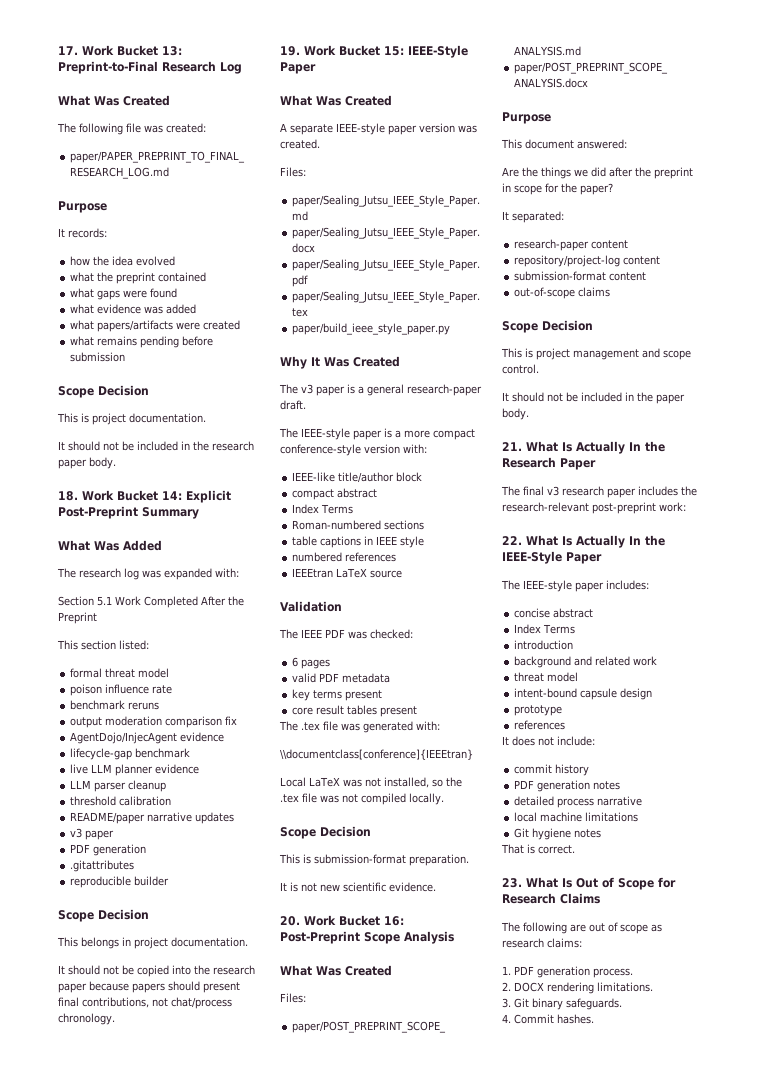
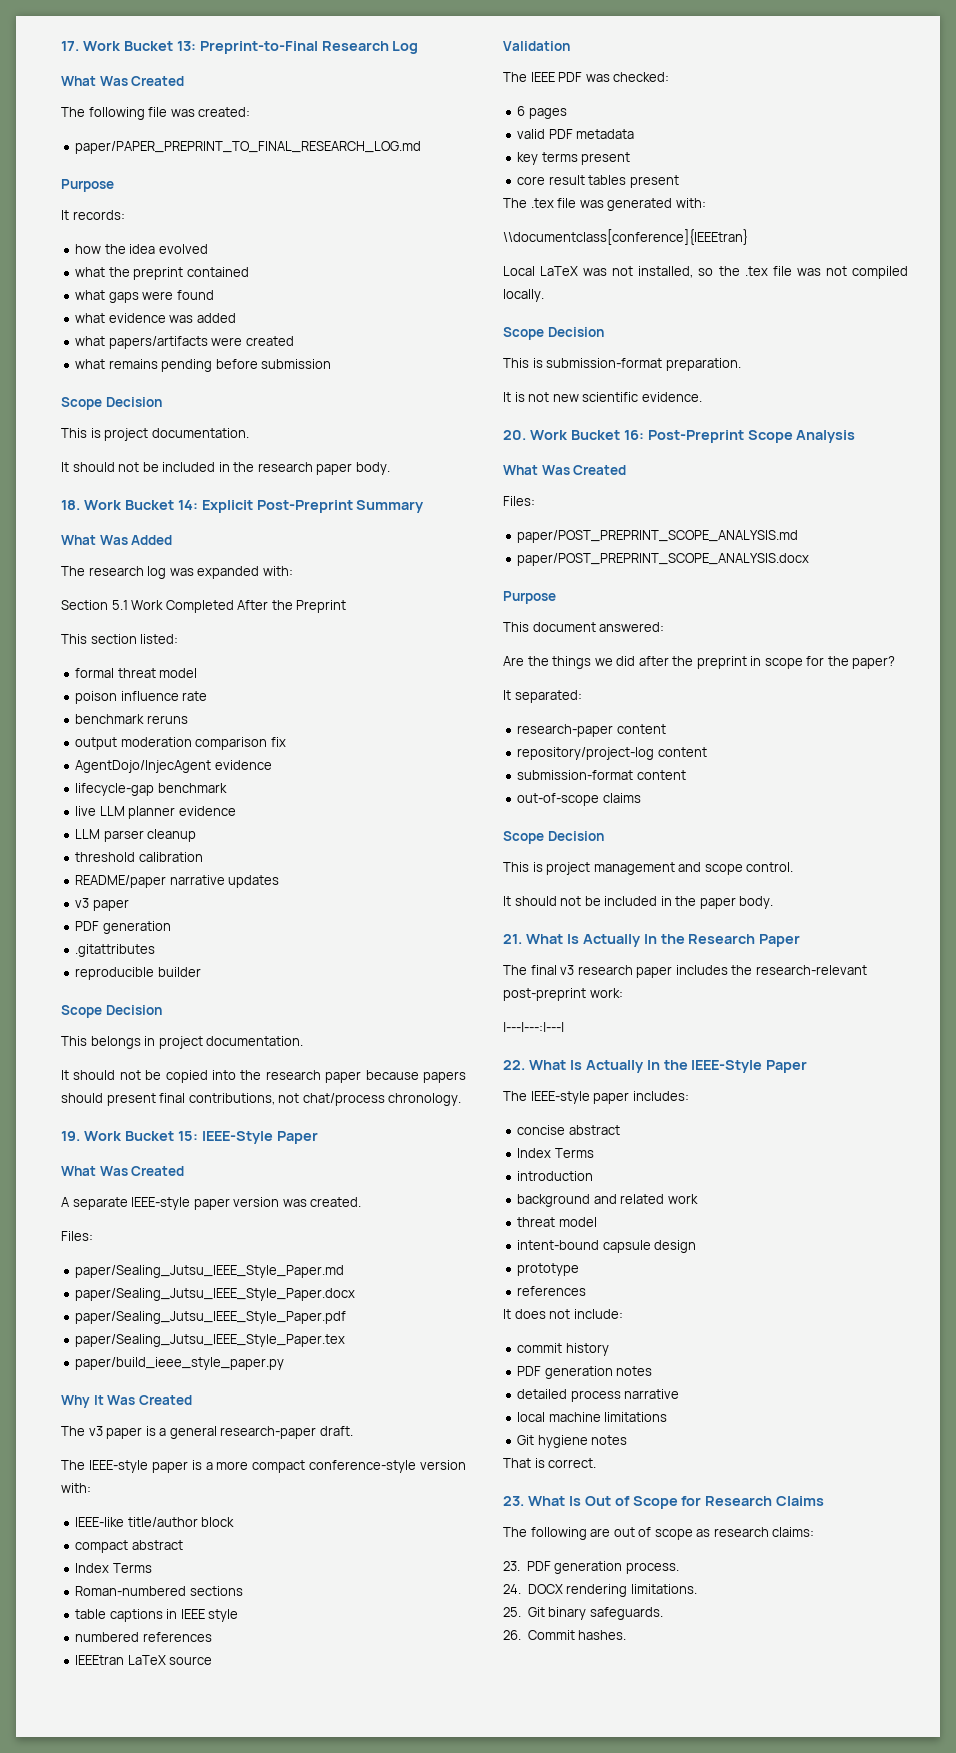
(686, 507) none -> [503,1022,564,1032] // |---|---:|---|
[502,966,511,975] 1. -> [503,1561,520,1571] 23.
[502,982,511,991] 2. -> [503,1584,521,1594] 24.
[502,998,511,1008] 3. -> [503,1607,521,1617] 25.
[502,1014,511,1023] 4. -> [503,1630,521,1640] 26.

